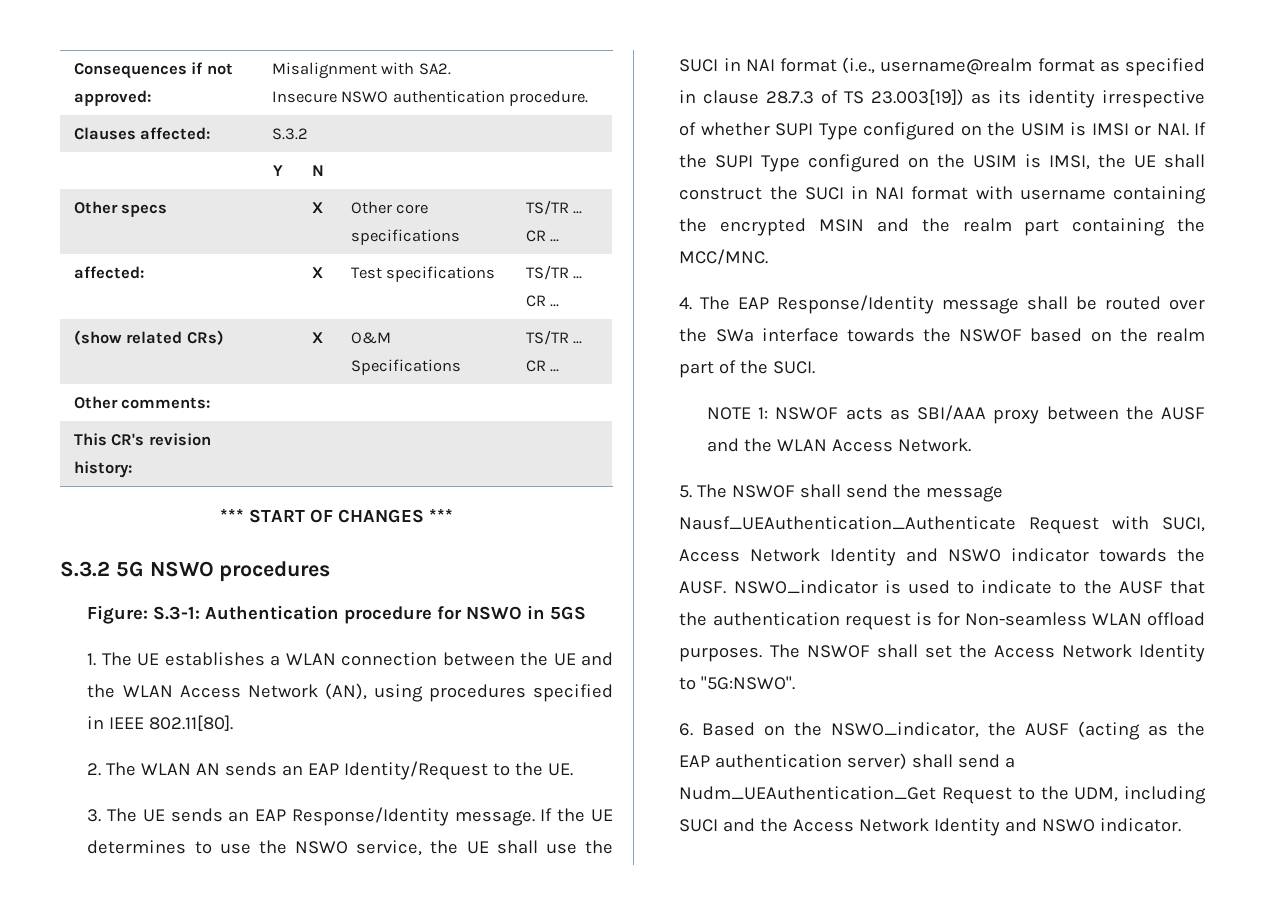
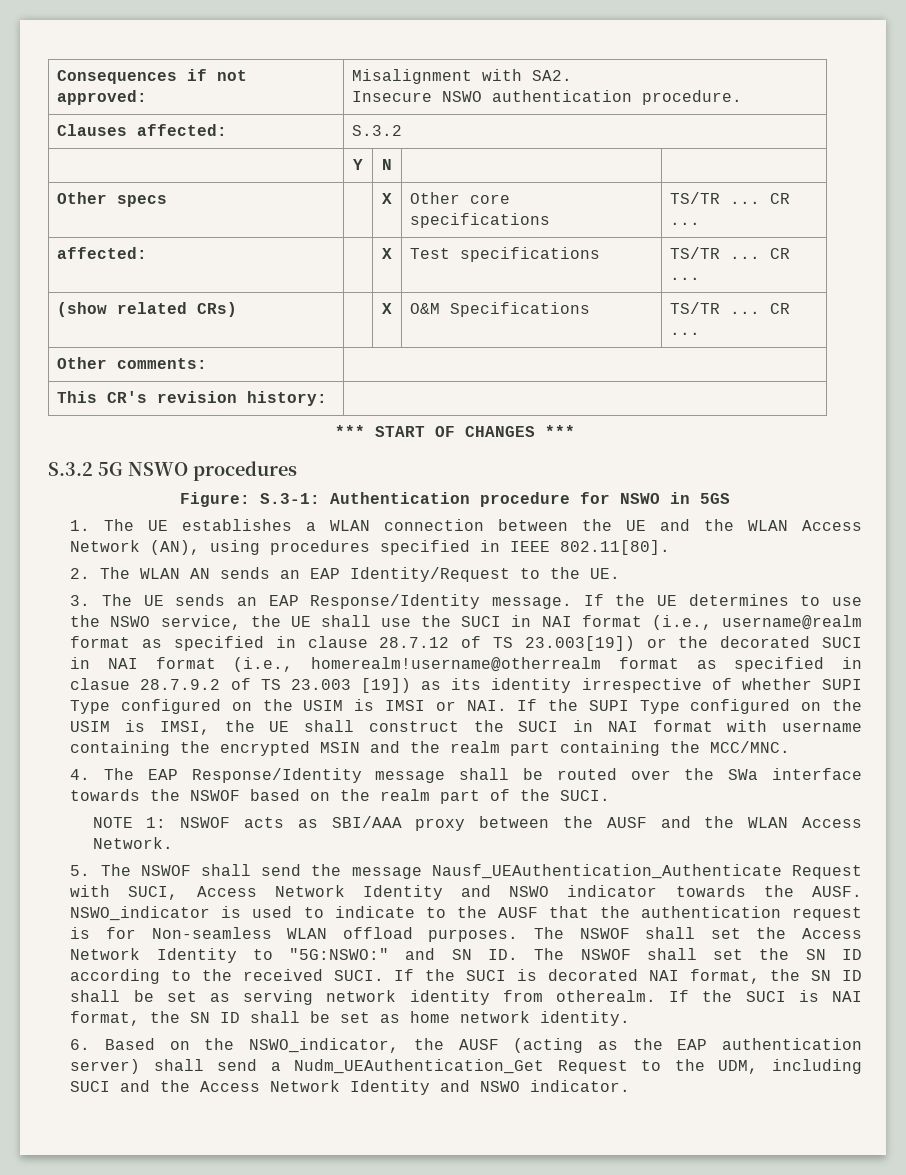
[766,91,815,104] 28.7.3 -> [379,637,450,648] 28.7.12
(965, 97) none -> [646,636,863,648] [70,657,862,672] [70,678,412,693] or the decorated SUCI in NAI format (i.e., homerealm!username@otherrealm format as specified in clasue 28.7.9.2 of TS 23.003 [19])
[701,676,796,690] "5G:NSWO". -> [289,948,862,960] [70,969,862,984] [70,990,862,1005] [70,1011,631,1026] "5G:NSWO:" and SN ID. The NSWOF shall set the SN ID according to the received SUCI. If the SUCI is decorated NAI format, the SN ID shall be set as serving network identity from otherealm. If the SUCI is NAI format, the SN ID shall be set as home network identity.

